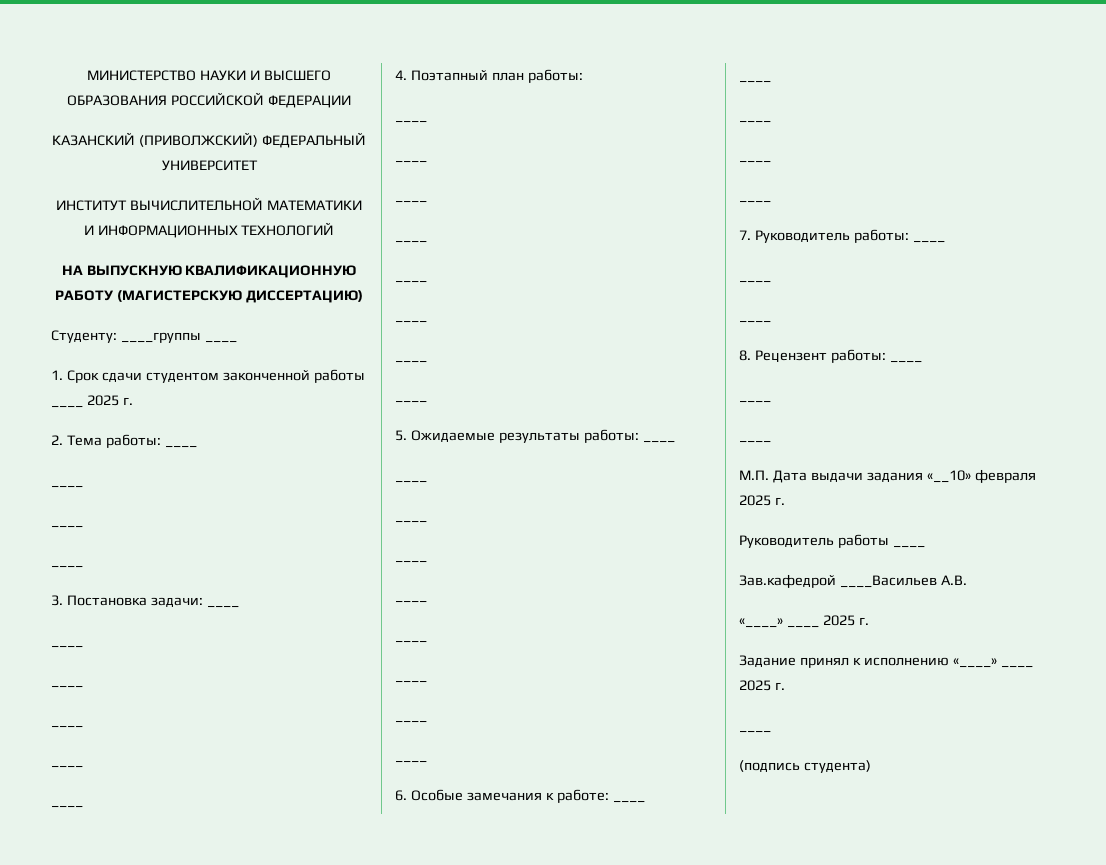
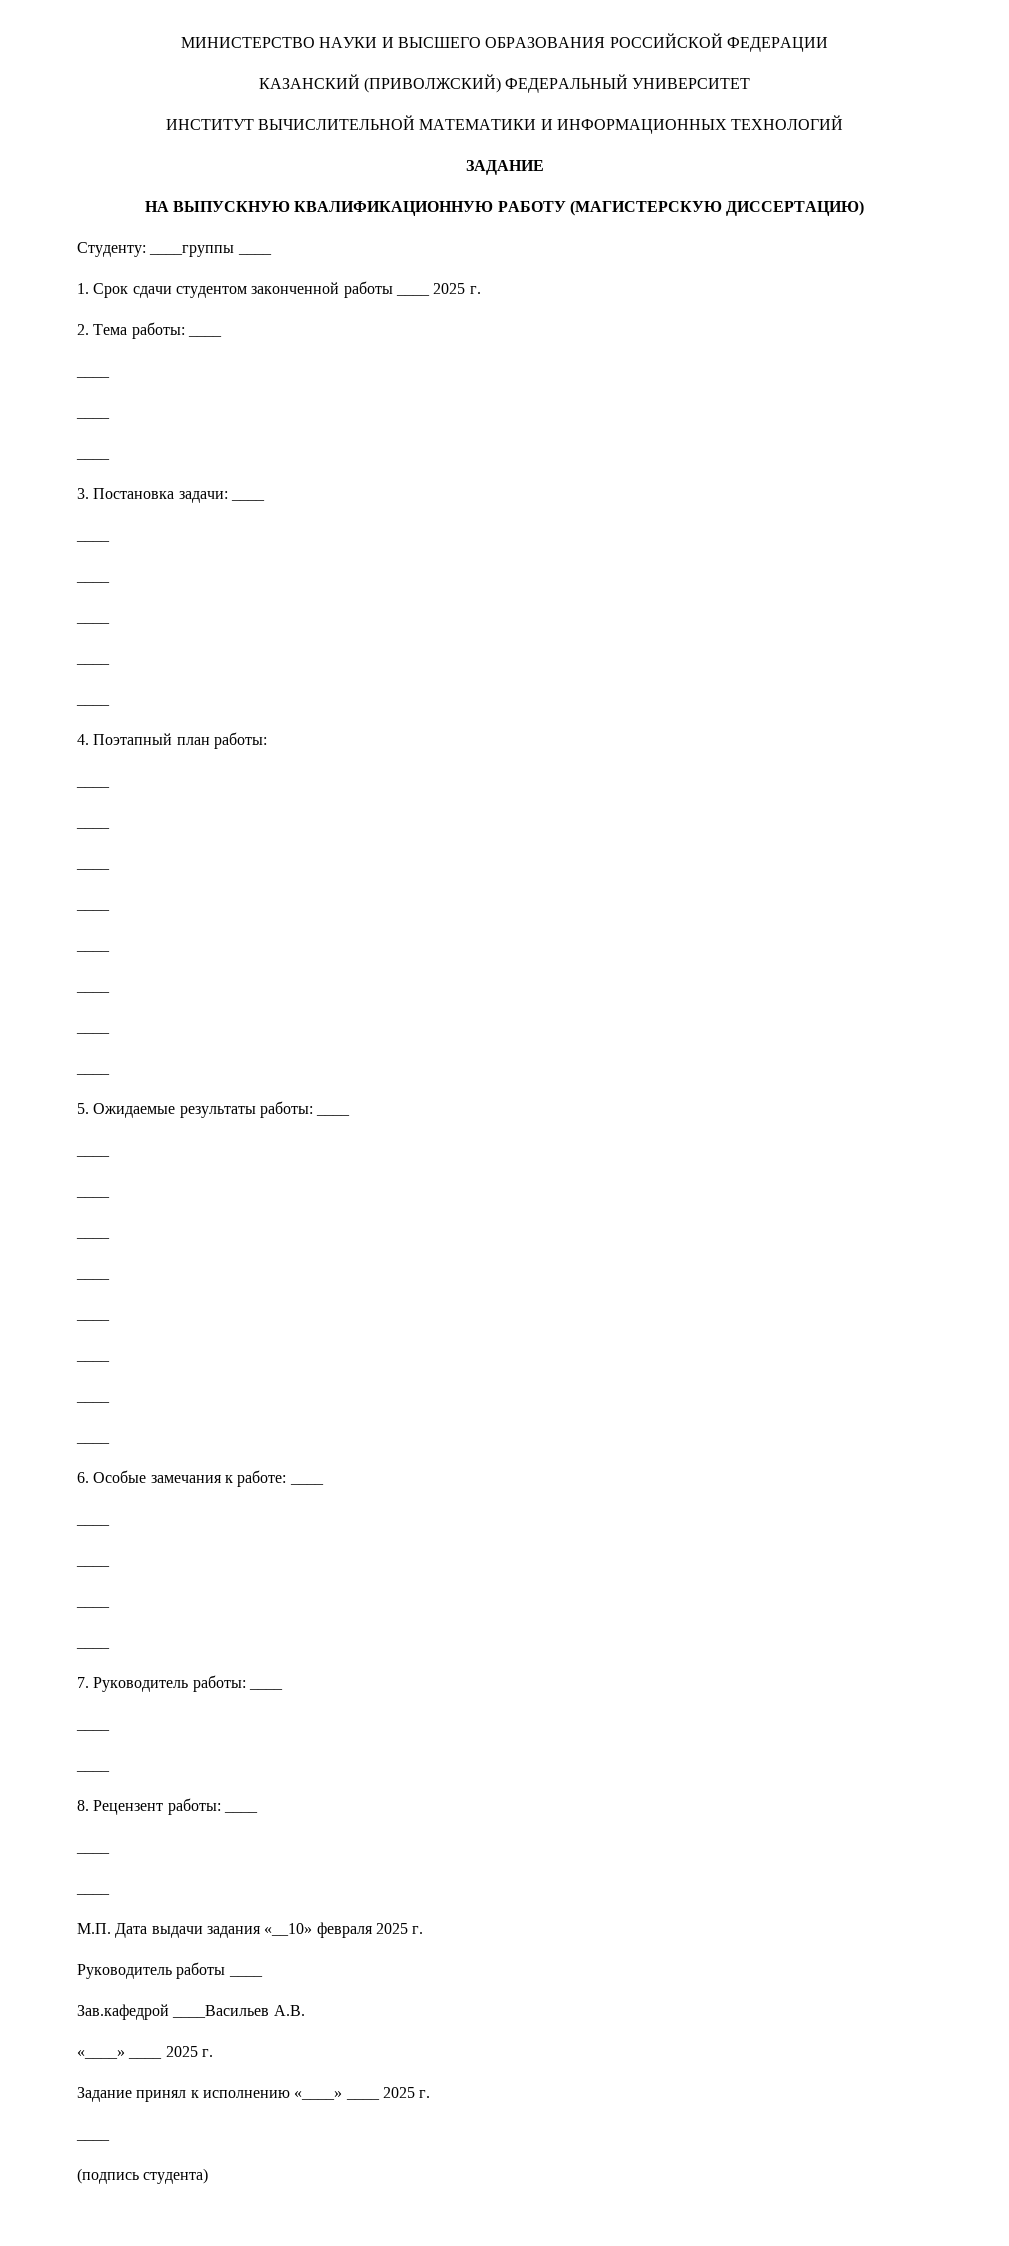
(335, 229) none -> [465,160,544,175] // ЗАДАНИЕ

